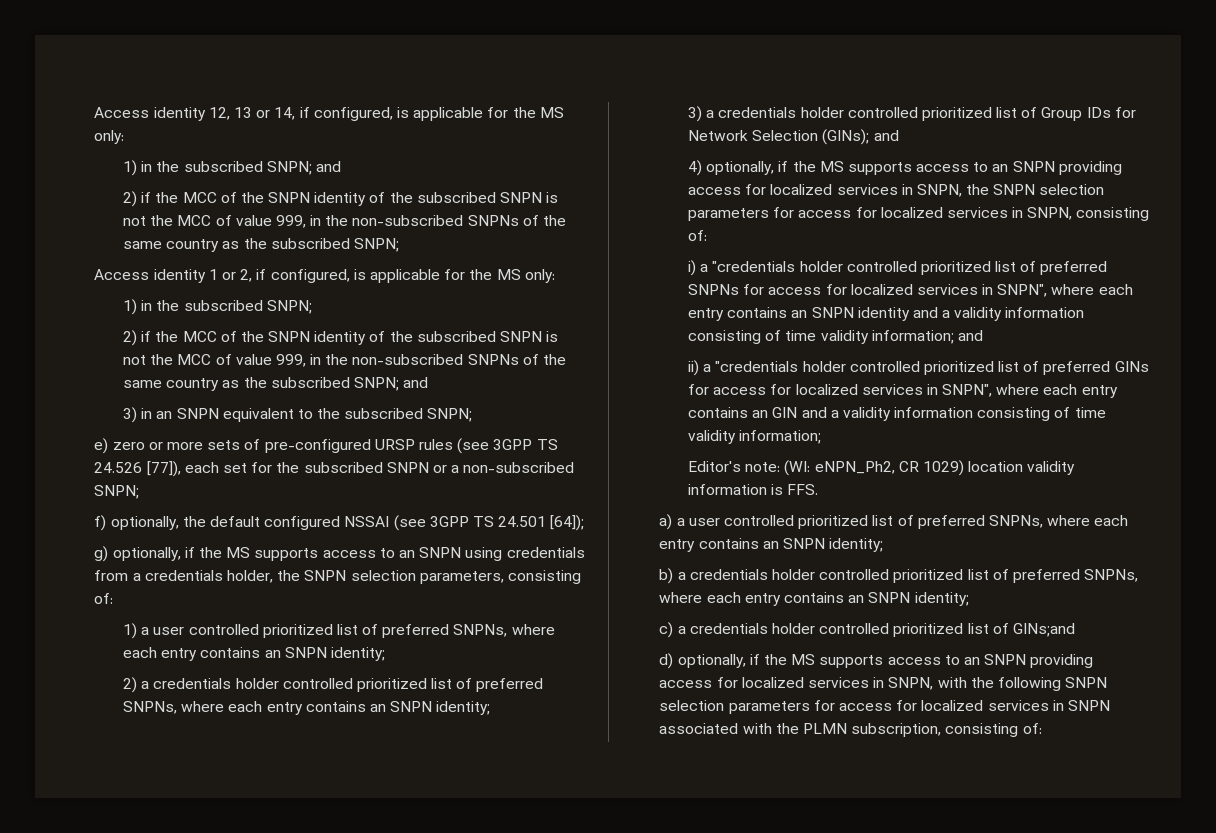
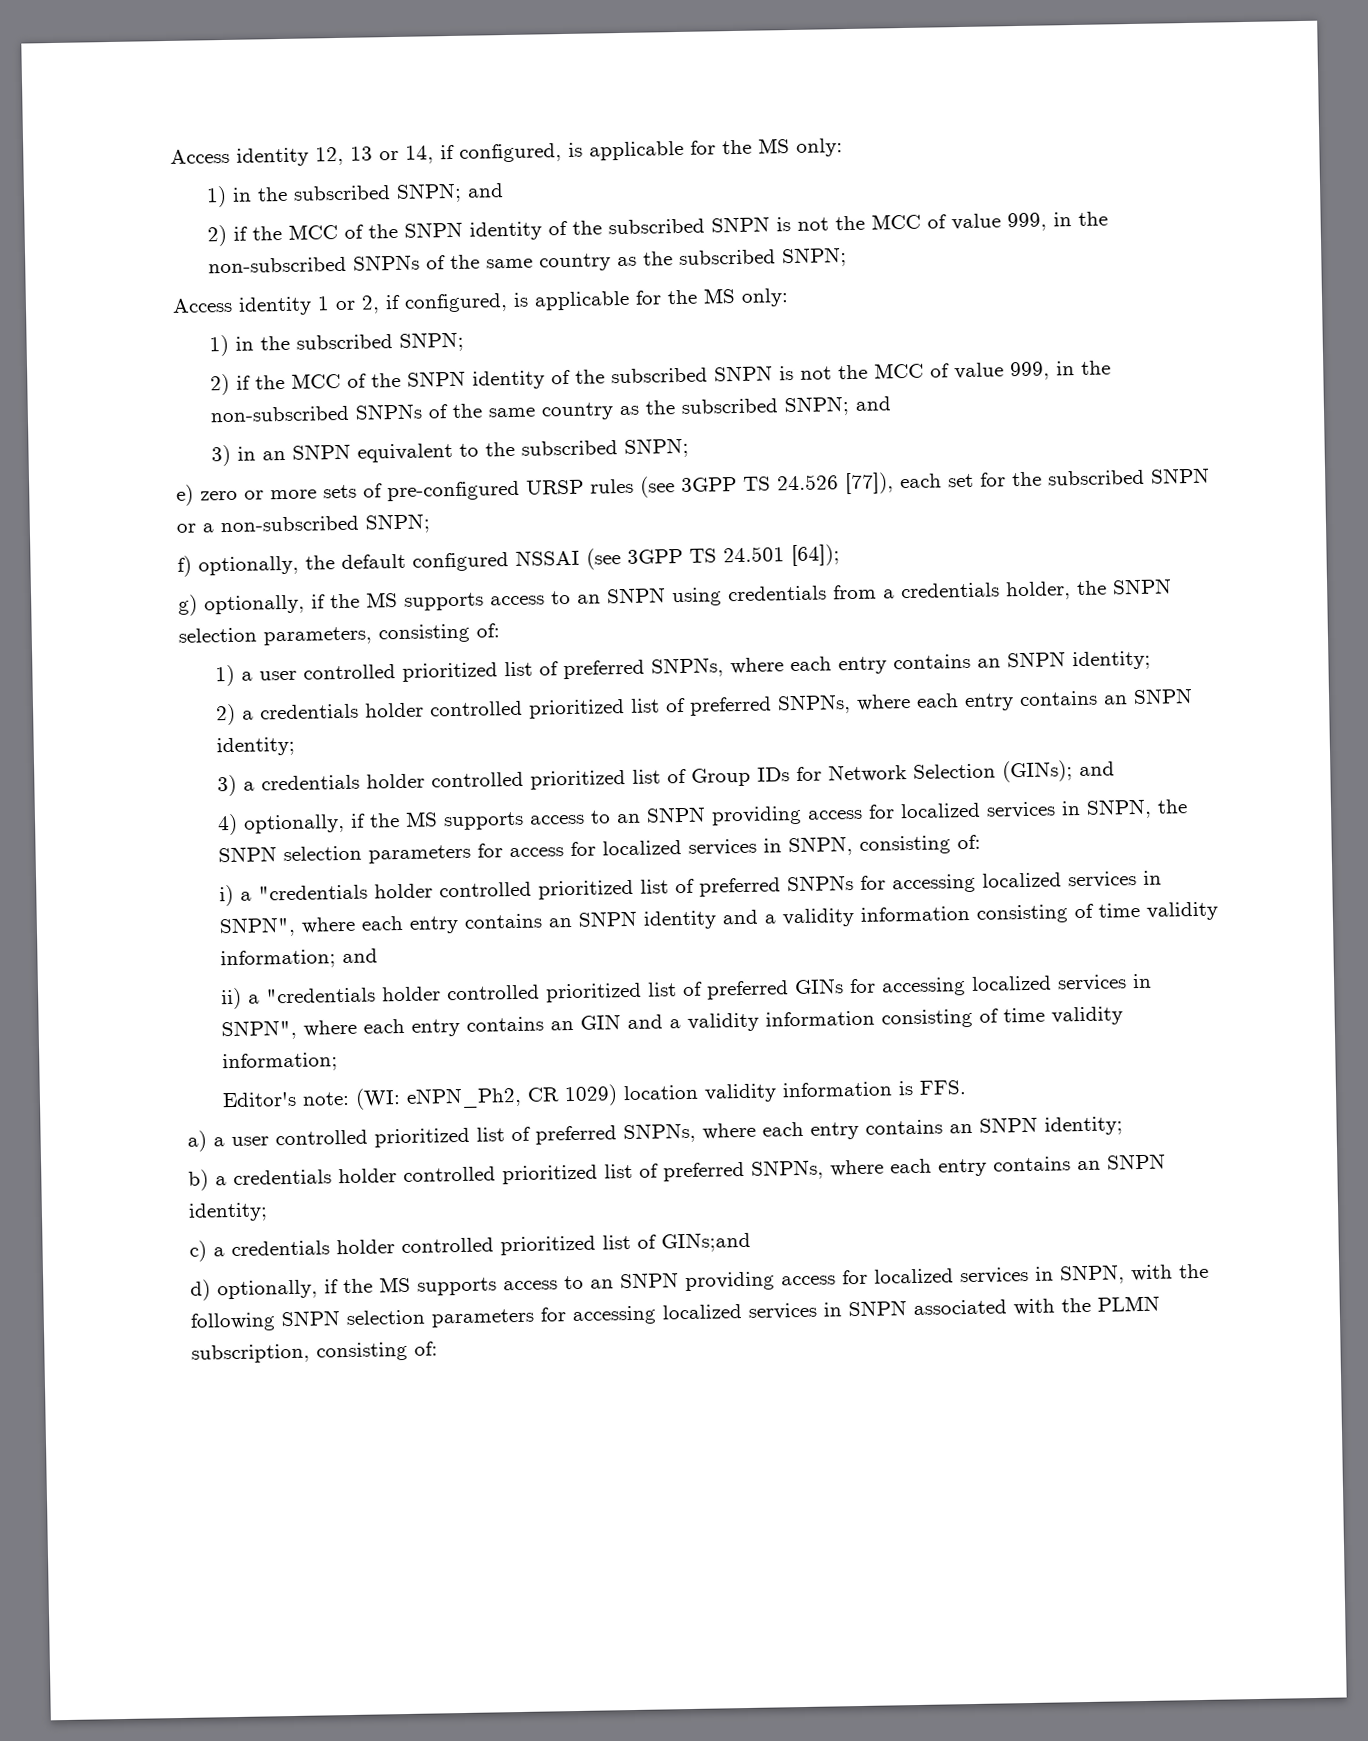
[768,284,847,295] access for -> [891,873,976,894] accessing
[713,384,792,395] access for -> [880,977,966,997] accessing
[839,700,918,711] access for -> [571,1305,656,1326] accessing

